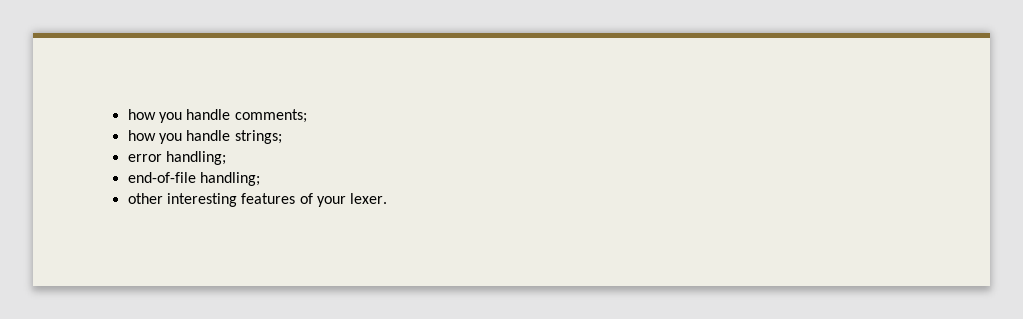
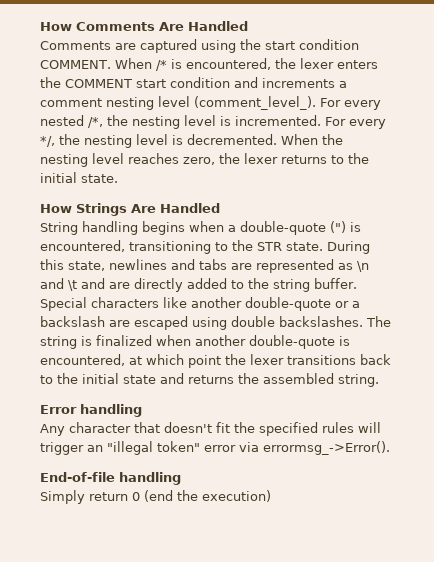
[127,109,307,123] [127,130,282,144] [127,151,226,165] [127,172,260,186] [127,193,388,207] how you handle comments; // how you handle strings; // error handling; // end-of-file handling; // other interesting features of your lexer. -> [40,21,248,31] [40,39,359,53] [40,58,378,71] [40,77,347,88] [40,96,381,110] [40,115,386,129] [40,134,343,148] [40,153,369,167] [40,172,118,183] [40,203,220,216] [40,221,361,235] [40,240,370,254] [40,259,369,273] [40,278,357,292] [40,297,360,311] [40,316,391,330] [40,335,350,349] [40,354,391,368] [40,373,379,387] [40,404,142,417] [40,422,381,436] [40,441,390,455] [40,472,181,485] [40,490,271,504] How Comments Are Handled // Comments are captured using the start condition COMMENT. When /* is encountered, the lexer enters the COMMENT start condition and increments a comment nesting level (comment_level_). For every nested /*, the nesting level is incremented. For every */, the nesting level is decremented. When the nesting level reaches zero, the lexer returns to the initial state. // How Strings Are Handled // String handling begins when a double-quote (") is encountered, transitioning to the STR state. During this state, newlines and tabs are represented as \n and \t and are directly added to the string buffer. Special characters like another double-quote or a backslash are escaped using double backslashes. The string is finalized when another double-quote is encountered, at which point the lexer transitions back to the initial state and returns the assembled string. // Error handling // Any character that doesn't fit the specified rules will trigger an "illegal token" error via errormsg_->Error(). // End-of-file handling // Simply return 0 (end the execution)

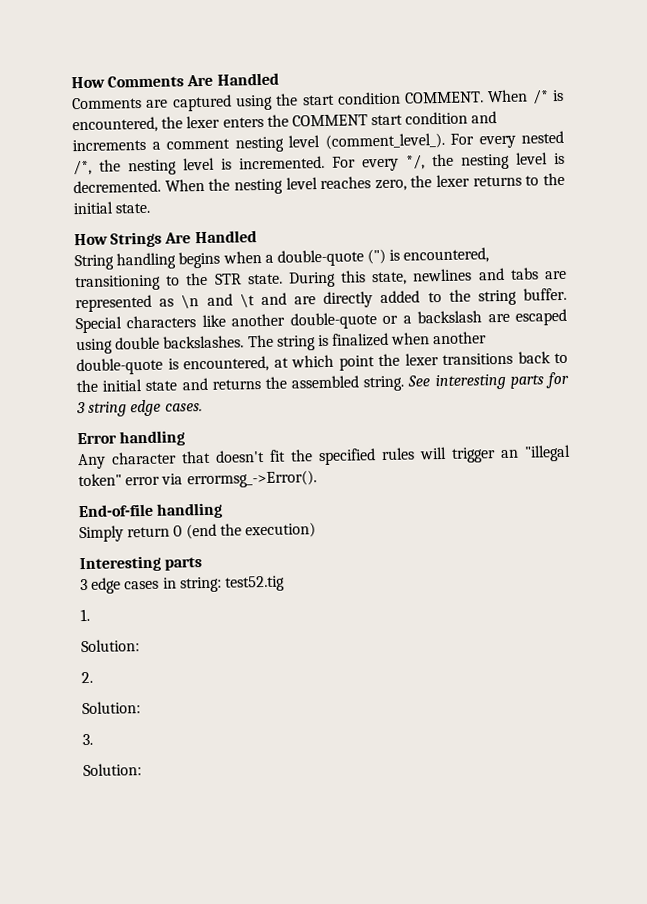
(379, 380) none -> [407,371,569,391] [76,399,203,417] See interesting parts for 3 string edge cases.
(271, 496) none -> [79,555,203,573] [80,575,285,594] [80,608,90,622] [81,639,140,653] [81,671,93,684] [82,701,141,715] [82,733,93,746] [83,763,142,777] // Interesting parts // 3 edge cases in string: test52.tig // 1. // Solution: // 2. // Solution: // 3. // Solution:

